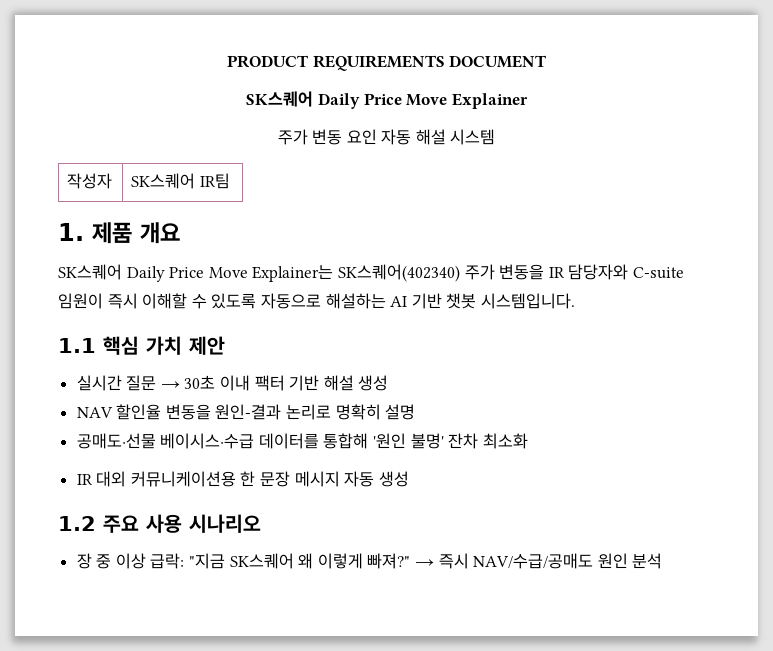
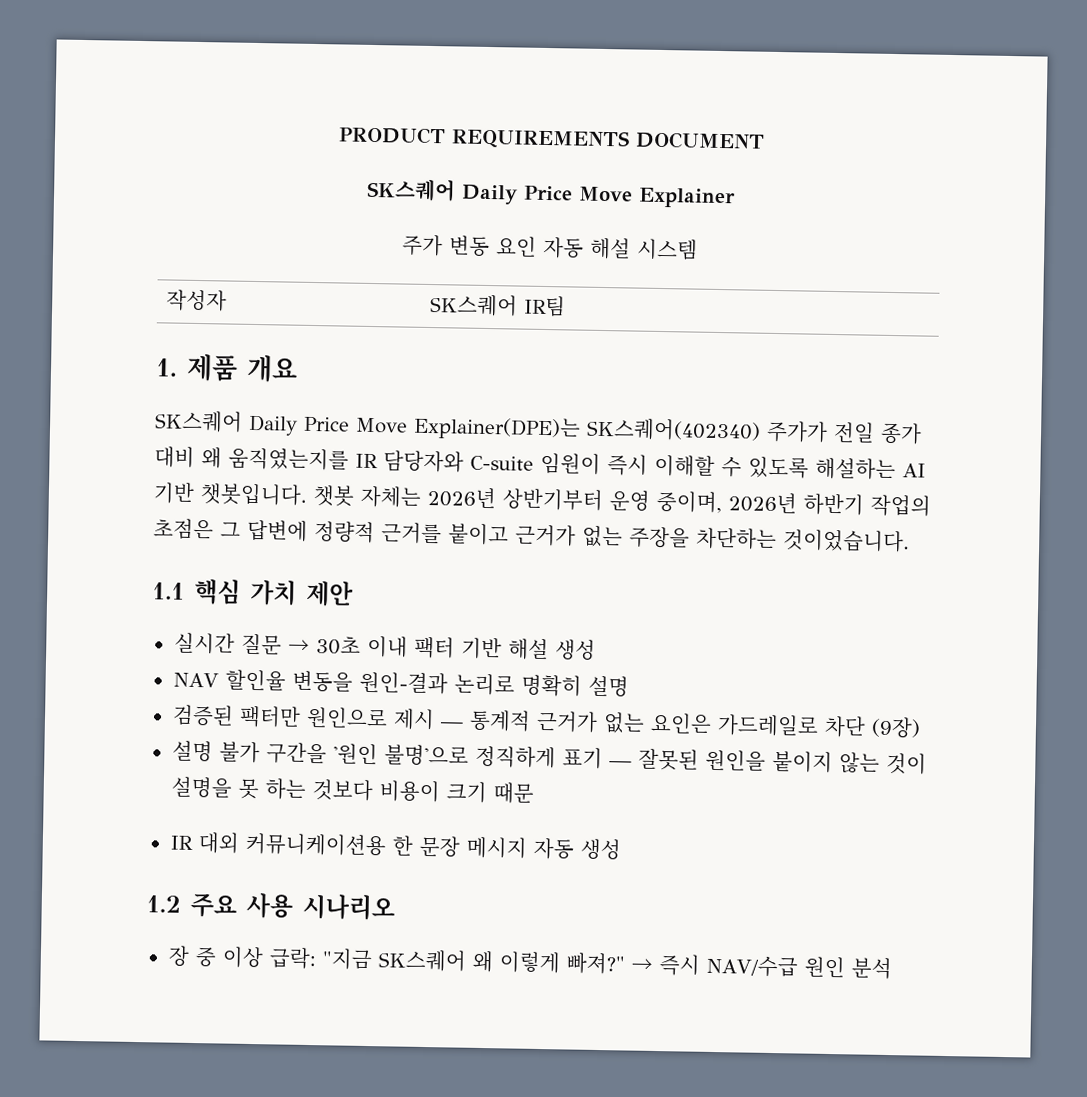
[252,264,545,282] Explainer는 SK스퀘어(402340) 주가 변동을 -> [413,415,922,445] [154,446,349,471] Explainer(DPE)는 SK스퀘어(402340) 주가가 전일 종가 대비 왜 움직였는지를
[260,293,321,309] 자동으로 -> (809, 467) none
[446,293,575,309] 챗봇 시스템입니다. -> [200,483,931,517] [153,518,910,553] 챗봇입니다. 챗봇 자체는 2026년 상반기부터 운영 중이며, 2026년 하반기 작업의 초점은 그 답변에 정량적 근거를 붙이고 근거가 없는 주장을 차단하는 것이었습니다.
[76,433,528,449] 공매도·선물 베이시스·수급 데이터를 통합해 '원인 불명' 잔차 최소화 -> [171,704,921,739] [171,740,927,775] [170,776,534,804] 검증된 팩터만 원인으로 제시 — 통계적 근거가 없는 요인은 가드레일로 차단 (9장) // 설명 불가 구간을 '원인 불명'으로 정직하게 표기 — 잘못된 원인을 붙이지 않는 것이 설명을 못 하는 것보다 비용이 크기 때문
[473,553,594,569] NAV/수급/공매도 -> [705,954,798,978] NAV/수급

